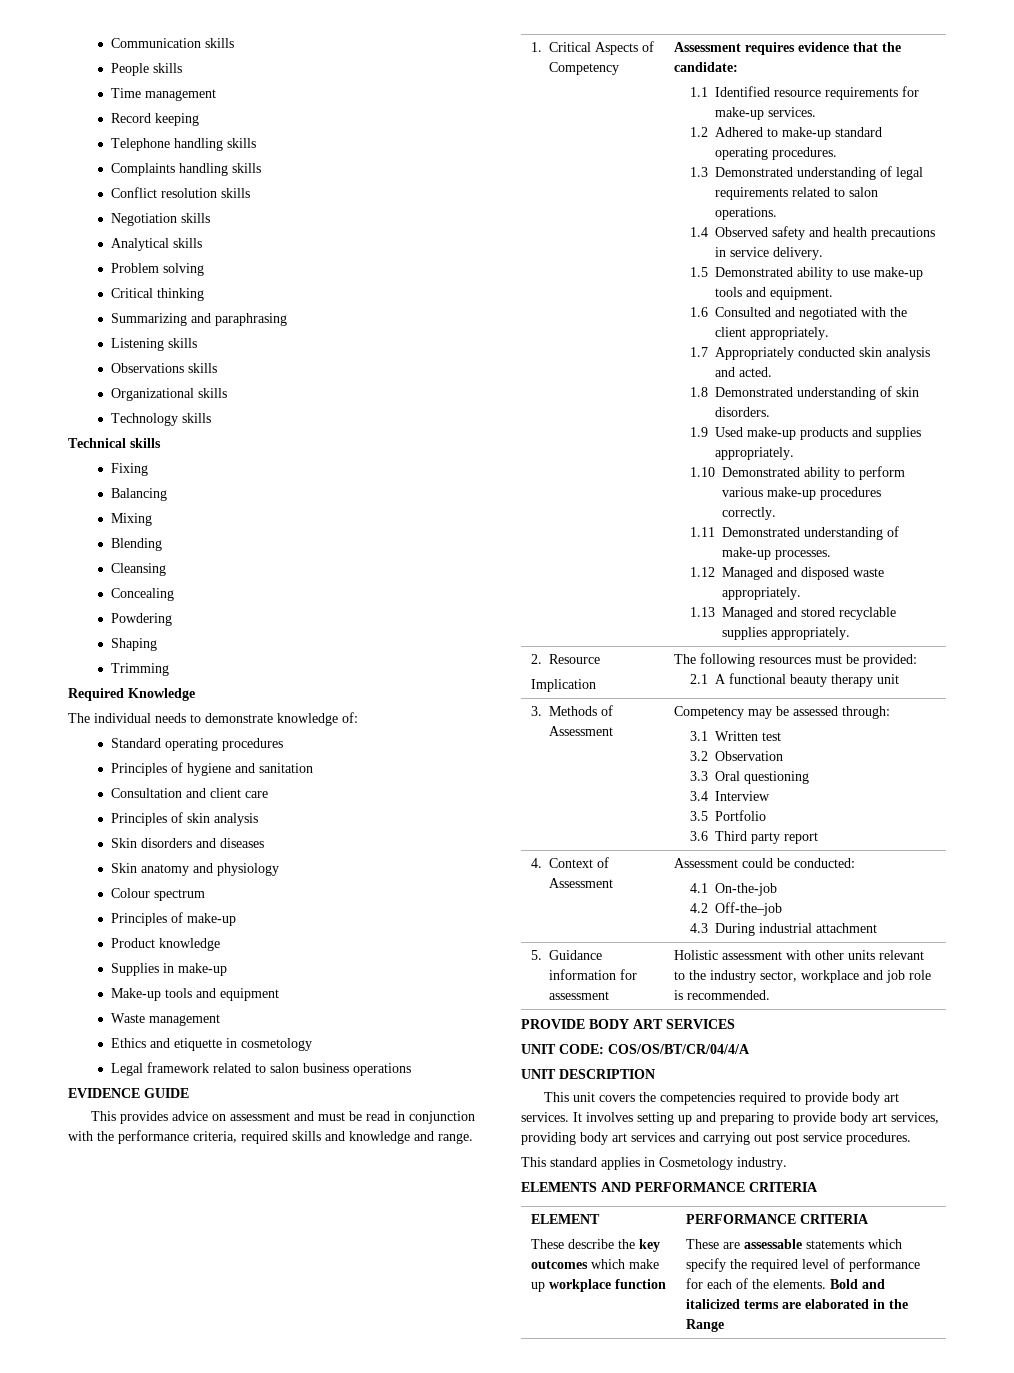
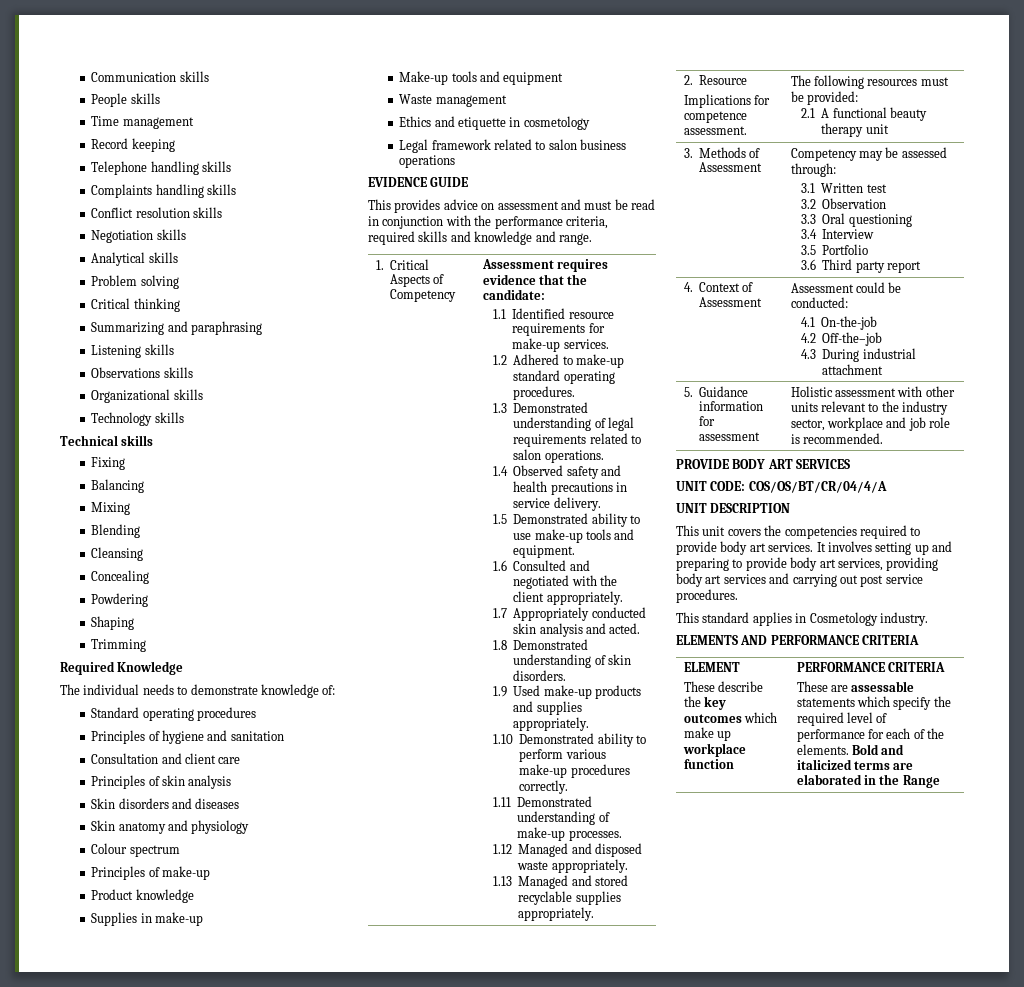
[530,679,596,692] Implication -> [683,94,770,108] [683,111,747,123] [683,126,747,135] Implications for competence assessment.

